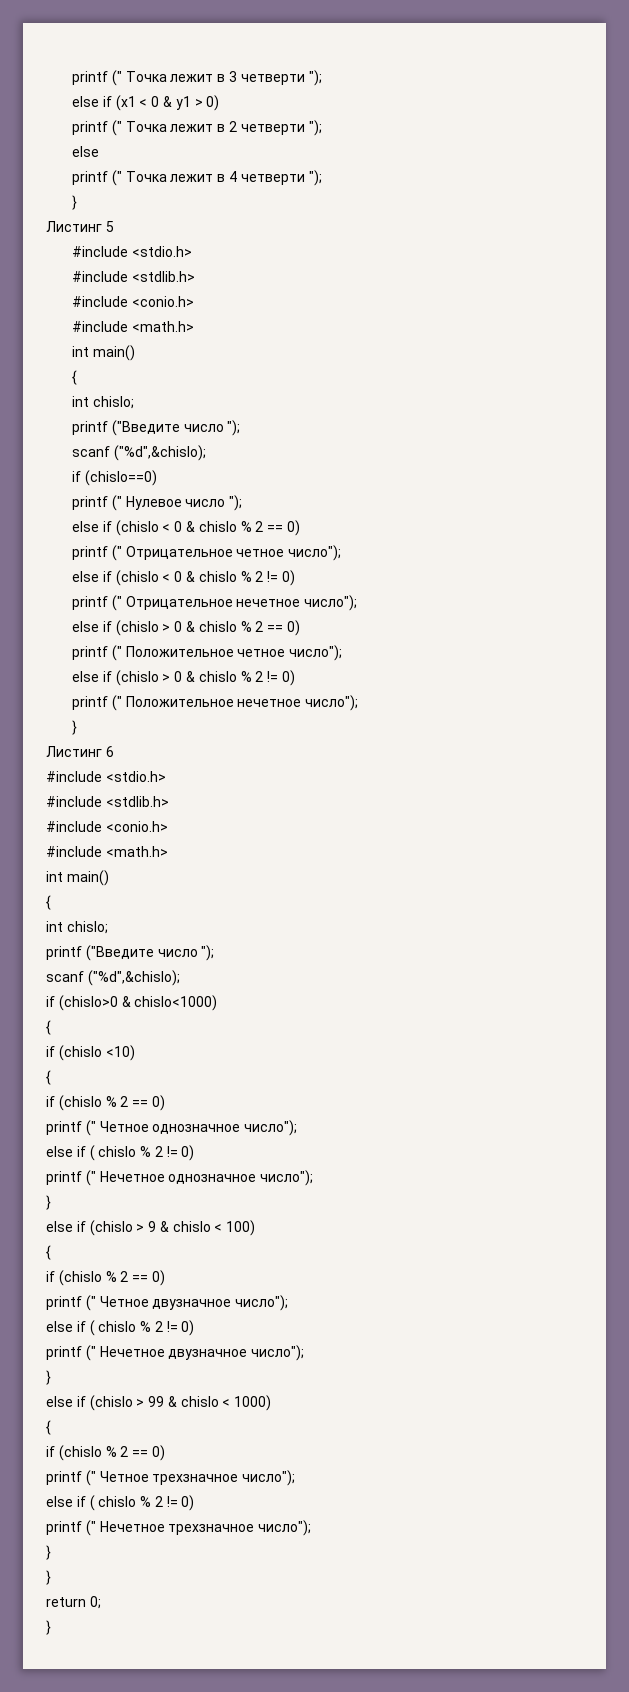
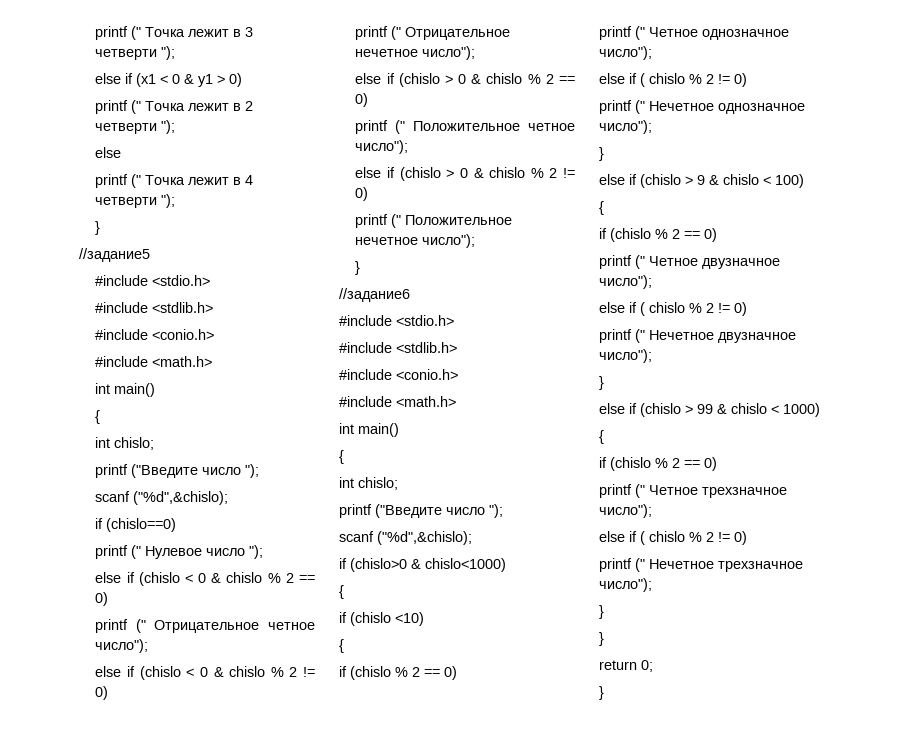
[46,221,114,232] Листинг 5 -> [79,248,150,262] //задание5
[46,746,114,757] Листинг 6 -> [339,288,410,302] //задание6

